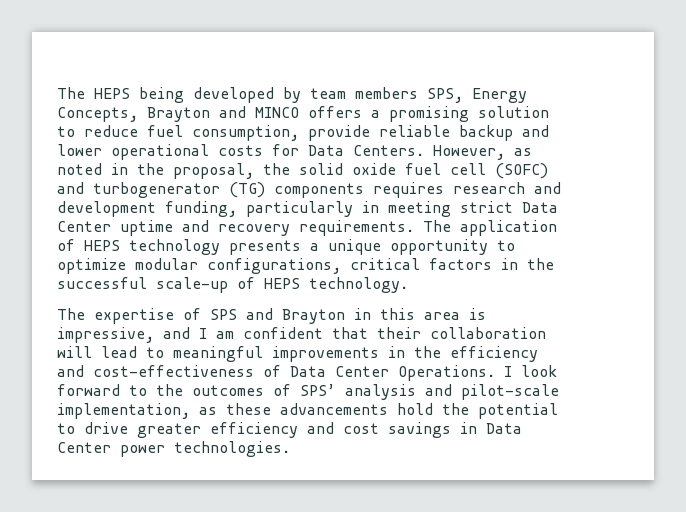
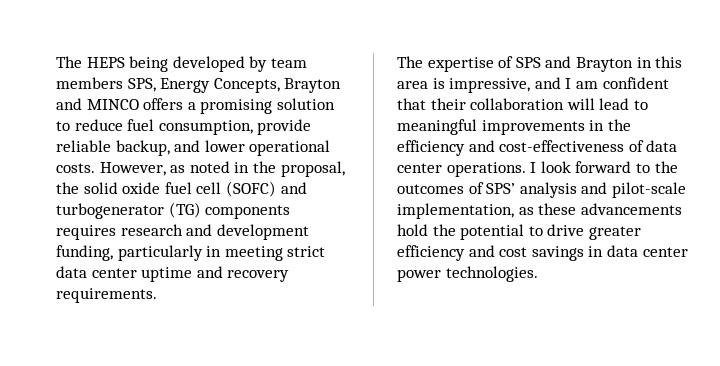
[459,125,513,141] backup -> [115,140,170,156] backup,
[218,144,424,156] costs for Data Centers. -> [56,163,95,173] costs.
[522,202,558,213] [57,221,111,232] Data Center -> [56,266,137,278] data center
[423,220,557,236] [57,239,515,255] [57,258,554,274] [57,277,408,293] The application of HEPS technology presents a unique opportunity to optimize modular configurations, critical factors in the successful scale-up of HEPS technology. -> (157, 295) none
[290,365,495,381] Data Center Operations. -> [646,140,678,152] [397,162,526,177] data center operations.
[486,423,522,434] [57,442,111,453] Data Center -> [606,245,688,257] data center

